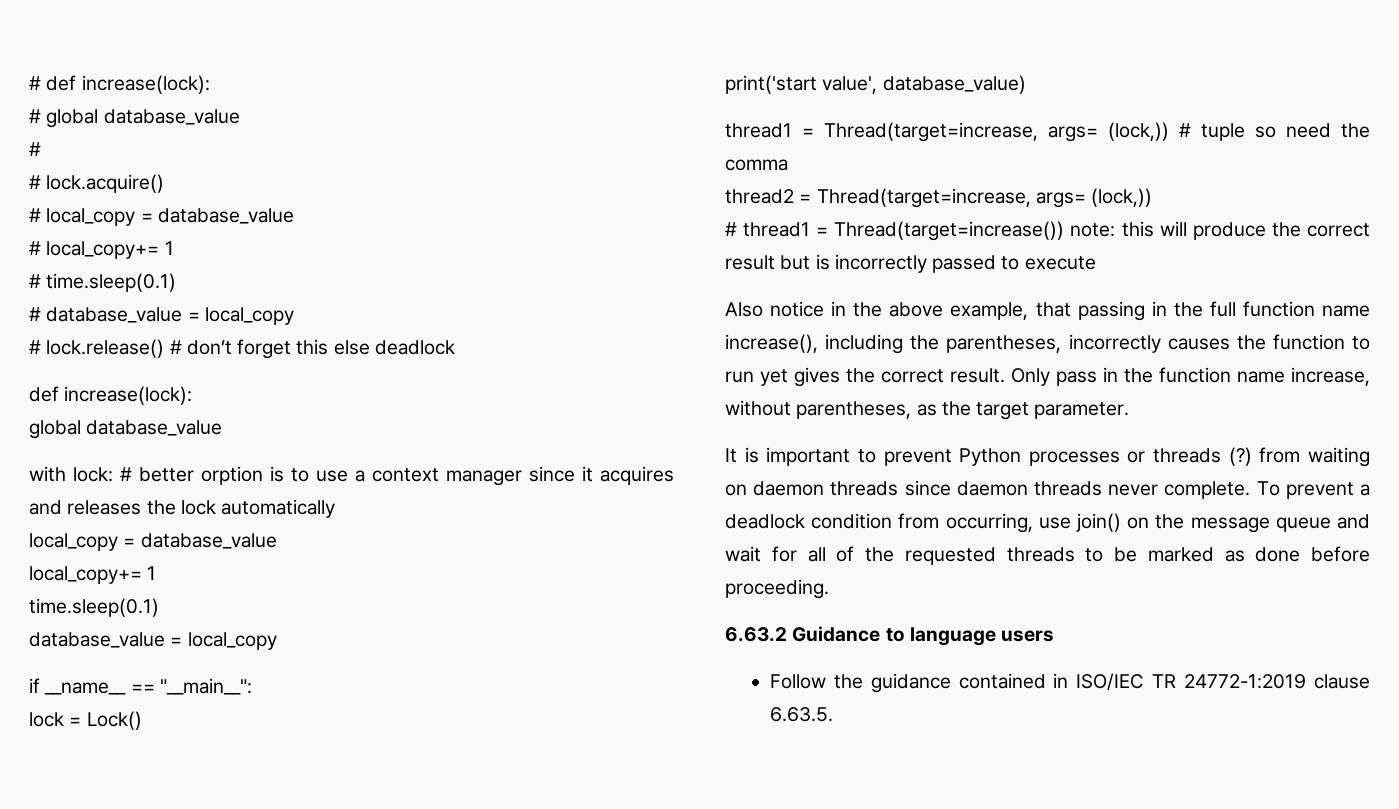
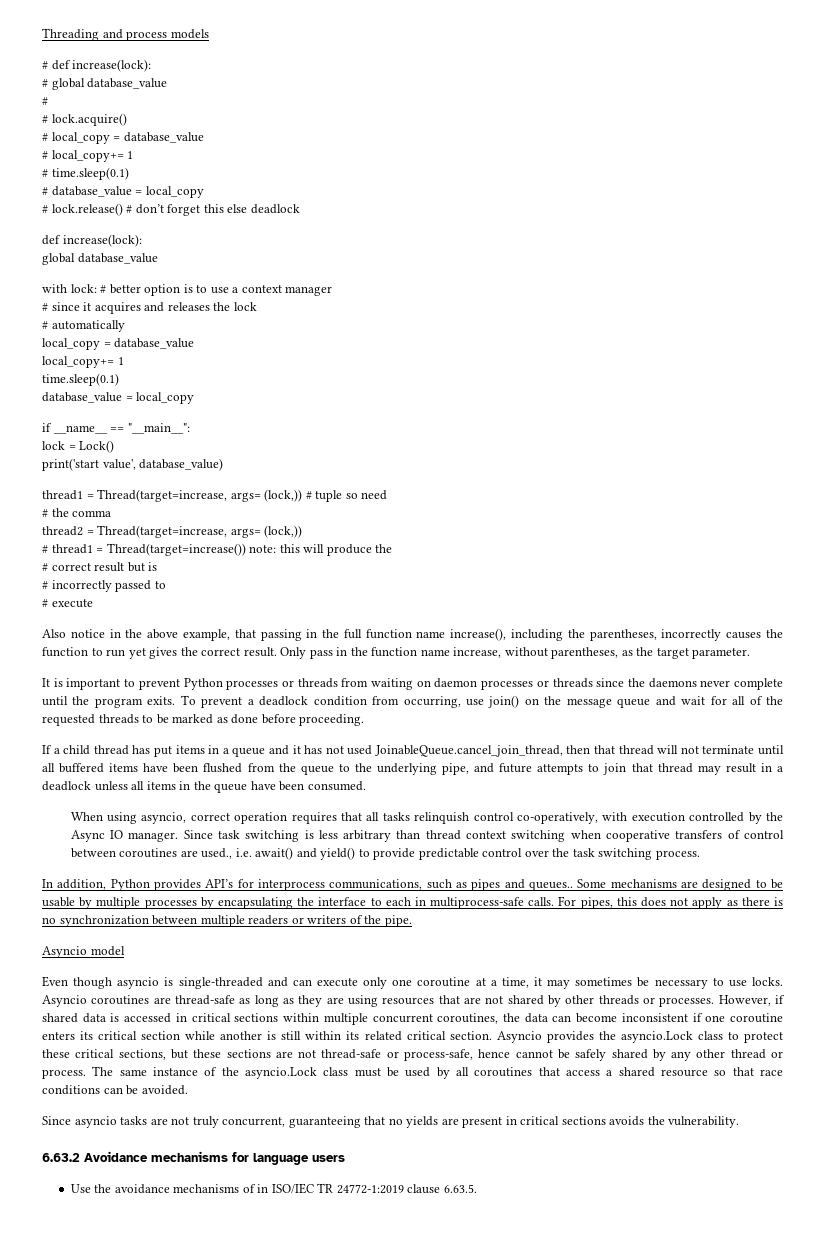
(29, 83) none -> [42,28,209,41] Threading and process models //
[201,466,263,485] orption -> [144,284,181,296] option
(522, 478) none -> [42,302,48,312] // #
(216, 507) none -> [42,320,48,330] // #
(1331, 130) none -> [42,508,48,518] // #
(1301, 229) none -> [42,562,48,572] // #
(830, 262) none -> [42,580,48,590] // #
(1020, 263) none -> [42,598,48,608] // #
[1228,447,1252,466] (?) -> (338, 683) none
[830,480,1251,499] threads since daemon threads never complete. -> [481,678,784,690] [42,696,176,708] processes or threads since the daemons never complete until the program exits.
[725,626,1055,646] [769,673,1046,693] 6.63.2 Guidance to language users // Follow the guidance contained -> [42,745,785,757] [42,763,783,775] [42,781,366,793] [70,812,784,824] [70,830,784,842] [70,847,700,860] [42,879,784,891] [42,896,783,909] [42,915,412,927] [42,946,125,958] [42,976,783,989] [42,995,786,1007] [42,1013,783,1025] [42,1031,784,1043] [42,1049,783,1061] [42,1066,784,1079] [42,1085,188,1095] [42,1116,740,1128] [42,1151,345,1165] [70,1184,256,1194] If a child thread has put items in a queue and it has not used JoinableQueue.cancel_join_thread, then that thread will not terminate until all buffered items have been flushed from the queue to the underlying pipe, and future attempts to join that thread may result in a deadlock unless all items in the queue have been consumed. // When using asyncio, correct operation requires that all tasks relinquish control co-operatively, with execution controlled by the Async IO manager. Since task switching is less arbitrary than thread context switching when cooperative transfers of control between coroutines are used., i.e. await() and yield() to provide predictable control over the task switching process. // In addition, Python provides API’s for interprocess communications, such as pipes and queues.. Some mechanisms are designed to be usable by multiple processes by encapsulating the interface to each in multiprocess-safe calls. For pipes, this does not apply as there is no synchronization between multiple readers or writers of the pipe. // Asyncio model // Even though asyncio is single-threaded and can execute only one coroutine at a time, it may sometimes be necessary to use locks. Asyncio coroutines are thread-safe as long as they are using resources that are not shared by other threads or processes. However, if shared data is accessed in critical sections within multiple concurrent coroutines, the data can become inconsistent if one coroutine enters its critical section while another is still within its related critical section. Asyncio provides the asyncio.Lock class to protect these critical sections, but these sections are not thread-safe or process-safe, hence cannot be safely shared by any other thread or process. The same instance of the asyncio.Lock class must be used by all coroutines that access a shared resource so that race conditions can be avoided. // Since asyncio tasks are not truly concurrent, guaranteeing that no yields are present in critical sections avoids the vulnerability. // 6.63.2 Avoidance mechanisms for language users // Use the avoidance mechanisms of

